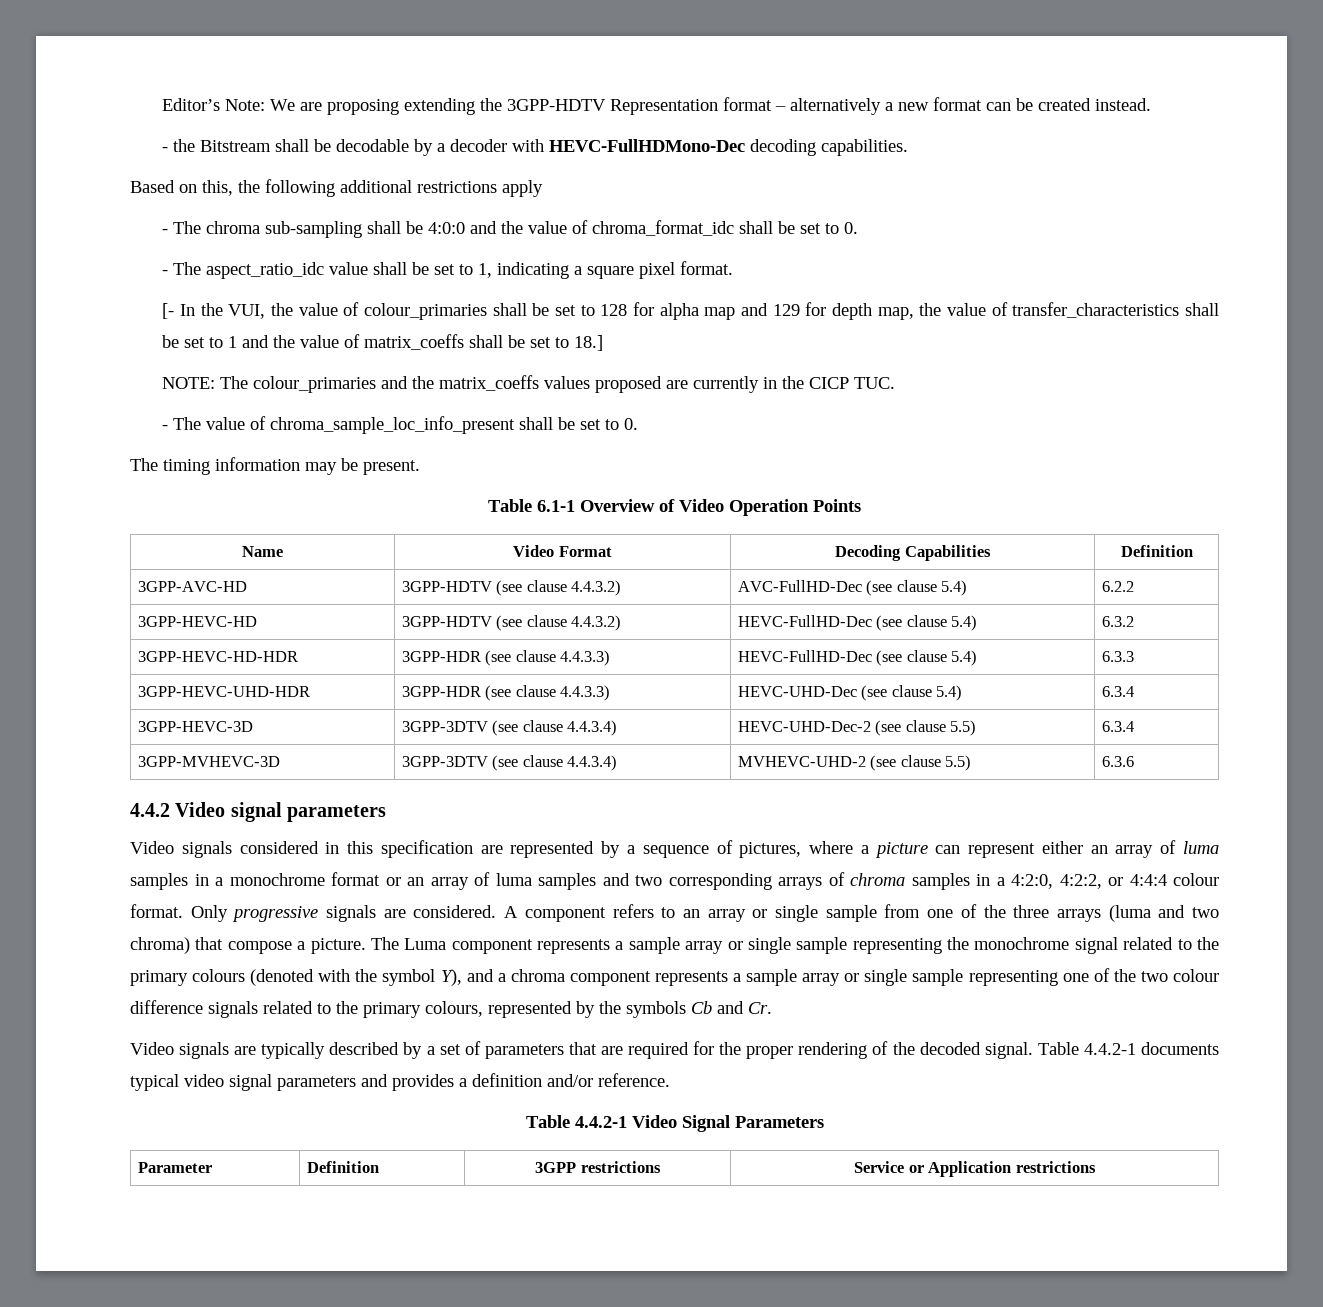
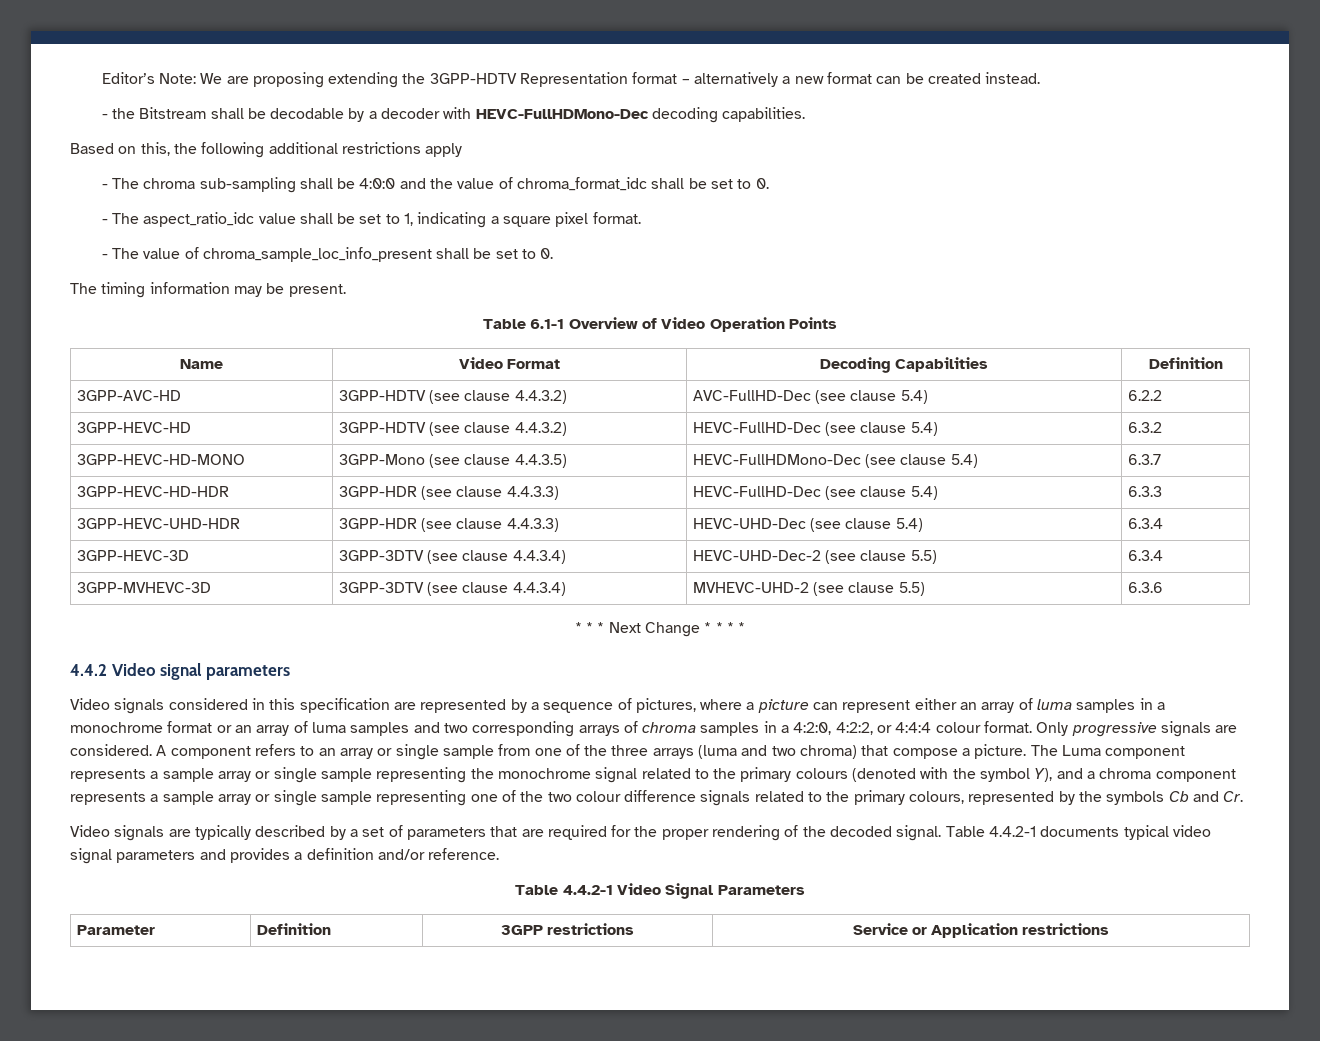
[162,302,1220,320] [162,334,604,351] [162,375,896,393] // [- In the VUI, the value of colour_primaries shall be set to 128 for alpha map and 129 for depth map, the value of transfer_characteristics shall be set to 1 and the value of matrix_coeffs shall be set to 18.] // NOTE: The colour_primaries and the matrix_coeffs values proposed are currently in the CICP TUC. -> (641, 218) none
(1134, 621) none -> [76,454,245,465] [338,454,567,468] [692,454,978,468] [1127,454,1161,465] // 3GPP-HEVC-HD-MONO | 3GPP-Mono (see clause 4.4.3.5) | HEVC-FullHDMono-Dec (see clause 5.4) | 6.3.7
(1134, 761) none -> [574,622,746,637] // * * * Next Change * * * *

